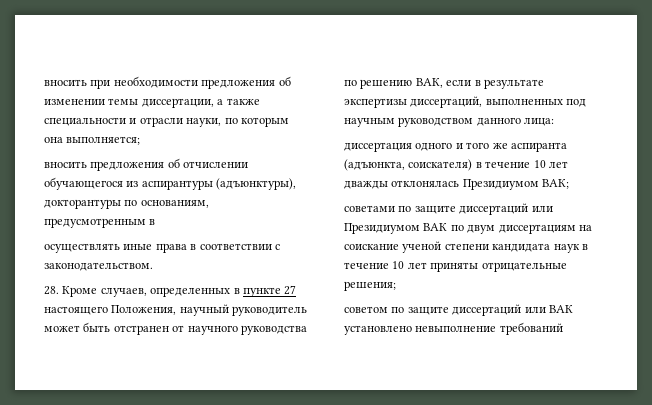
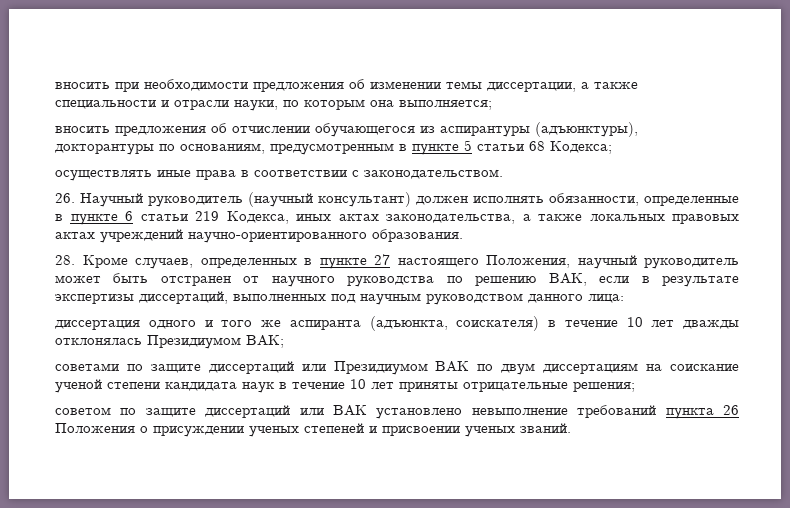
(156, 222) none -> [412,140,612,155] пункте 5 статьи 68 Кодекса;
(153, 266) none -> [55,192,739,207] [55,211,739,225] [55,229,463,243] // 26. Научный руководитель (научный консультант) должен исполнять обязанности, определенные в пункте 6 статьи 219 Кодекса, иных актах законодательства, а также локальных правовых актах учреждений научно-ориентированного образования.
(563, 328) none -> [665,405,739,419] [55,423,571,437] пункта 26 Положения о присуждении ученых степеней и присвоении ученых званий.

